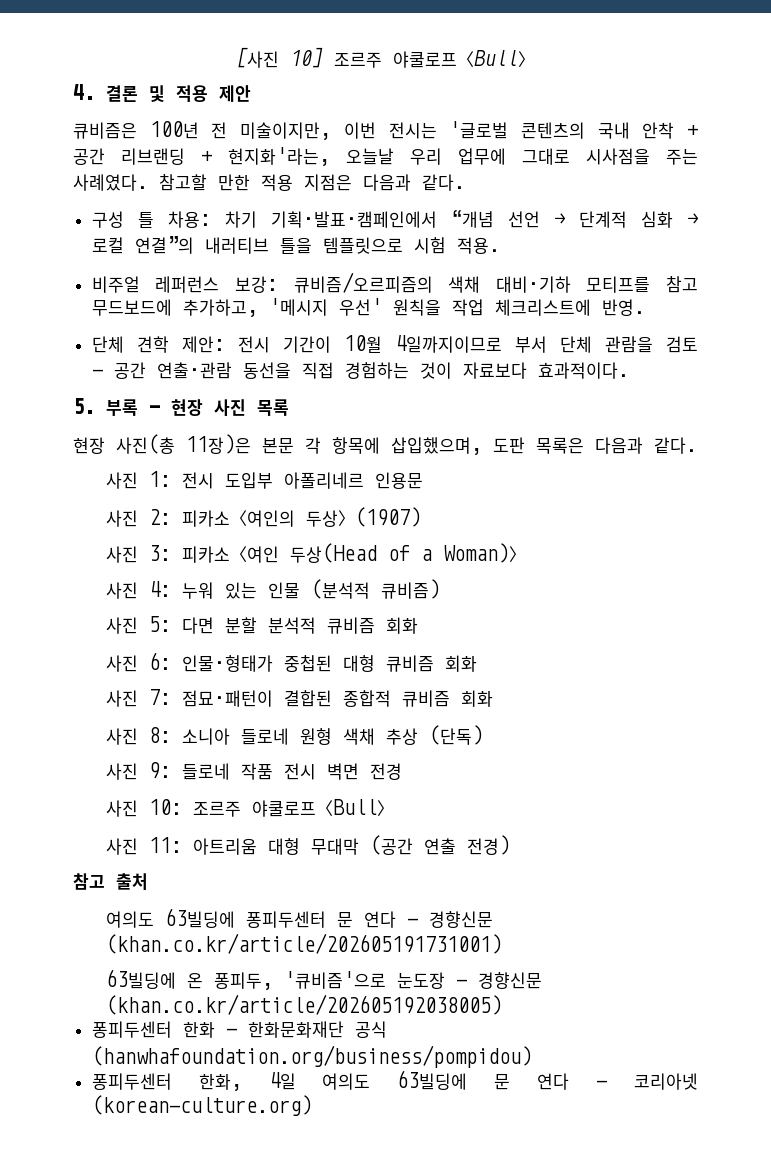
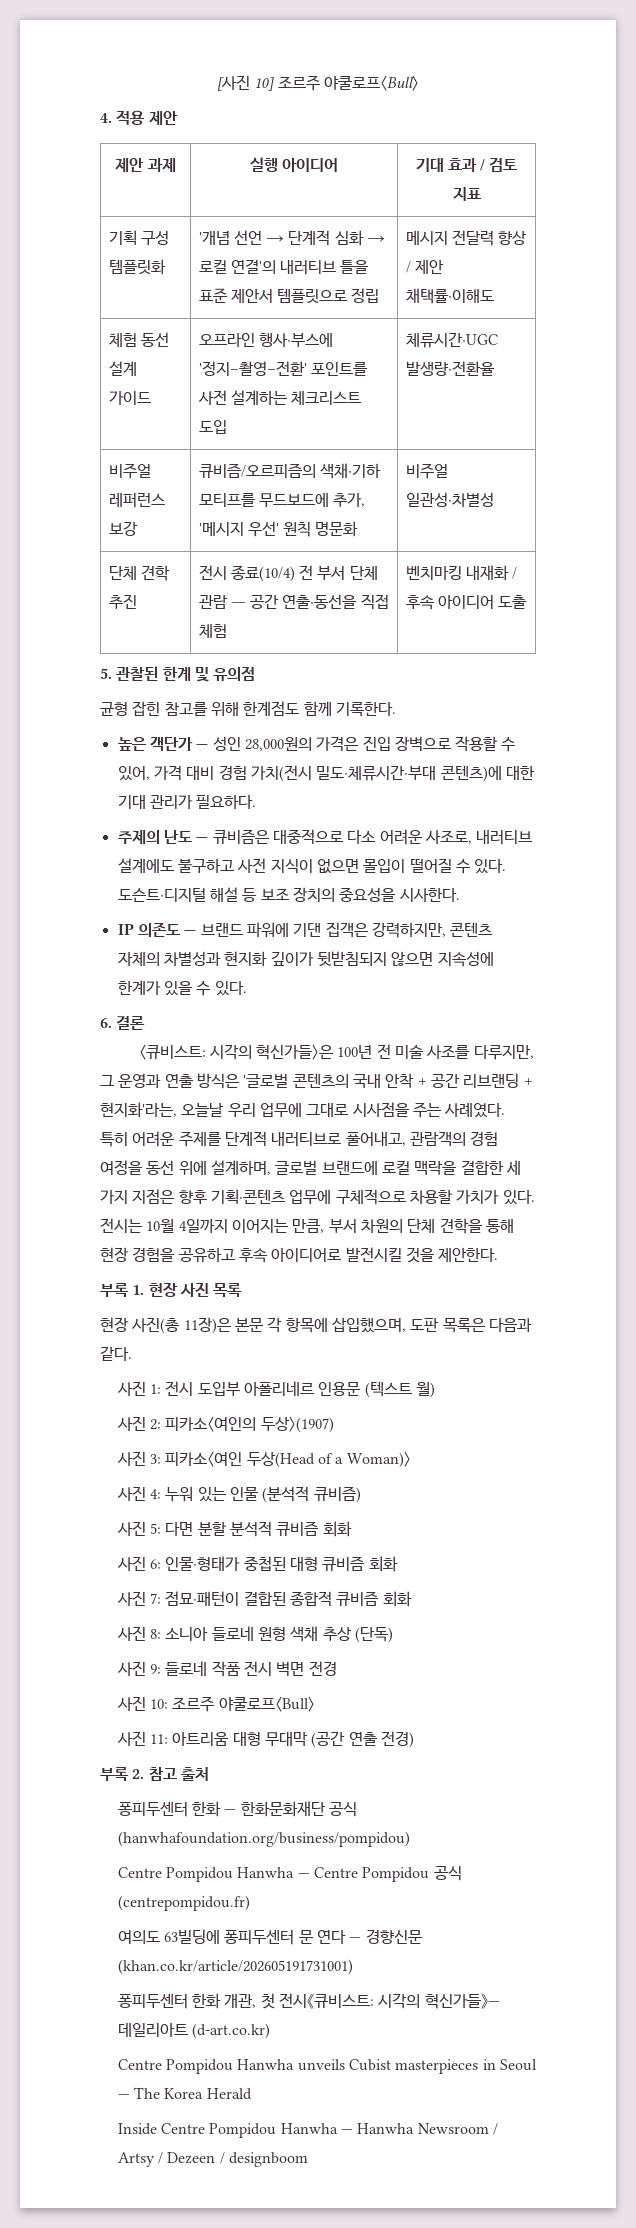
[106,85,165,102] 결론 및 -> (112, 118) none
[73,121,437,140] // 큐비즘은 100년 전 미술이지만, 이번 전시는 -> [115,158,176,172] [249,157,339,172] [415,157,518,172] [452,187,481,201] [108,230,169,245] [108,259,166,275] [198,230,386,246] [198,259,370,275] [198,288,380,304] [405,230,528,246] [405,259,444,274] [405,288,494,304] [108,332,169,347] [108,361,137,376] [108,391,151,405] [198,332,333,347] [198,361,368,376] [197,390,362,405] [198,420,227,434] [405,332,498,348] [405,361,495,376] [108,463,151,479] [108,492,165,508] [108,521,138,536] [198,463,381,479] [198,493,366,507] [198,521,359,537] [405,463,448,479] [405,492,494,507] [108,565,170,581] [108,594,137,609] [198,565,378,582] [198,594,389,610] [198,624,227,638] [405,565,518,581] [405,595,528,610] [100,666,256,682] [100,701,396,717] [117,736,516,752] [117,765,535,782] [117,794,257,809] [117,829,533,845] [117,858,507,874] [117,887,460,902] [117,922,493,938] [117,951,494,967] [117,980,247,996] [100,1016,146,1030] [138,1044,534,1060] [100,1073,240,1089] // 제안 과제 | 실행 아이디어 | 기대 효과 / 검토 지표 // 기획 구성 템플릿화 | '개념 선언 → 단계적 심화 → 로컬 연결'의 내러티브 틀을 표준 제안서 템플릿으로 정립 | 메시지 전달력 향상 / 제안 채택률·이해도 // 체험 동선 설계 가이드 | 오프라인 행사·부스에 '정지–촬영–전환' 포인트를 사전 설계하는 체크리스트 도입 | 체류시간·UGC 발생량·전환율 // 비주얼 레퍼런스 보강 | 큐비즘/오르피즘의 색채·기하 모티프를 무드보드에 추가, '메시지 우선' 원칙 명문화 | 비주얼 일관성·차별성 // 단체 견학 추진 | 전시 종료(10/4) 전 부서 단체 관람 ― 공간 연출·동선을 직접 체험 | 벤치마킹 내재화 / 후속 아이디어 도출 // 5. 관찰된 한계 및 유의점 // 균형 잡힌 참고를 위해 한계점도 함께 기록한다. // 높은 객단가 — 성인 28,000원의 가격은 진입 장벽으로 작용할 수 있어, 가격 대비 경험 가치(전시 밀도·체류시간·부대 콘텐츠)에 대한 기대 관리가 필요하다. // 주제의 난도 — 큐비즘은 대중적으로 다소 어려운 사조로, 내러티브 설계에도 불구하고 사전 지식이 없으면 몰입이 떨어질 수 있다. 도슨트·디지털 해설 등 보조 장치의 중요성을 시사한다. // IP 의존도 — 브랜드 파워에 기댄 집객은 강력하지만, 콘텐츠 자체의 차별성과 현지화 깊이가 뒷받침되지 않으면 지속성에 한계가 있을 수 있다. // 6. 결론 // 〈큐비스트: 시각의 혁신가들〉은 100년 전 미술 사조를 다루지만, 그 운영과 연출 방식은
[159,174,465,191] [91,210,698,228] [91,236,500,254] [91,272,698,293] [91,298,645,317] [91,335,698,353] [91,362,629,379] [73,398,160,416] 참고할 만한 적용 지점은 다음과 같다. // 구성 틀 차용: 차기 기획·발표·캠페인에서 “개념 선언 → 단계적 심화 → 로컬 연결”의 내러티브 틀을 템플릿으로 시험 적용. // 비주얼 레퍼런스 보강: 큐비즘/오르피즘의 색채 대비·기하 모티프를 참고 무드보드에 추가하고, '메시지 우선' 원칙을 작업 체크리스트에 반영. // 단체 견학 제안: 전시 기간이 10월 4일까지이므로 부서 단체 관람을 검토 ― 공간 연출·관람 동선을 직접 경험하는 것이 자료보다 효과적이다. // 5. 부록 ― -> [100,1131,499,1147] [100,1160,521,1175] [100,1189,535,1205] [100,1218,514,1234] [100,1247,499,1263] [100,1283,145,1297] 특히 어려운 주제를 단계적 내러티브로 풀어내고, 관람객의 경험 여정을 동선 위에 설계하며, 글로벌 브랜드에 로컬 맥락을 결합한 세 가지 지점은 향후 기획·콘텐츠 업무에 구체적으로 차용할 가치가 있다. 전시는 10월 4일까지 이어지는 만큼, 부서 차원의 단체 견학을 통해 현장 경험을 공유하고 후속 아이디어로 발전시킬 것을 제안한다. // 부록 1.
(424, 480) none -> [364,1381,435,1398] (텍스트 월)
(511, 845) none -> [100,1767,145,1781] 부록 2.
(148, 881) none -> [117,1801,358,1817] [117,1831,410,1847] [117,1866,462,1882] [117,1895,250,1911] // 퐁피두센터 한화 — 한화문화재단 공식 (hanwhafoundation.org/business/pompidou) // Centre Pompidou Hanwha — Centre Pompidou 공식 (centrepompidou.fr)
[106,969,543,990] [106,994,503,1015] [91,1021,387,1038] [91,1045,532,1068] [91,1070,699,1091] [91,1095,312,1116] 63빌딩에 온 퐁피두, '큐비즘'으로 눈도장 — 경향신문 (khan.co.kr/article/202605192038005) // 퐁피두센터 한화 — 한화문화재단 공식 (hanwhafoundation.org/business/pompidou) // 퐁피두센터 한화, 4일 여의도 63빌딩에 문 연다 — 코리아넷 (korean-culture.org) -> [117,1993,500,2009] [117,2023,271,2039] [117,2059,537,2074] [117,2087,252,2100] [117,2123,498,2138] [117,2152,309,2167] 퐁피두센터 한화 개관, 첫 전시《큐비스트: 시각의 혁신가들》— 데일리아트 (d-art.co.kr) // Centre Pompidou Hanwha unveils Cubist masterpieces in Seoul — The Korea Herald // Inside Centre Pompidou Hanwha — Hanwha Newsroom / Artsy / Dezeen / designboom

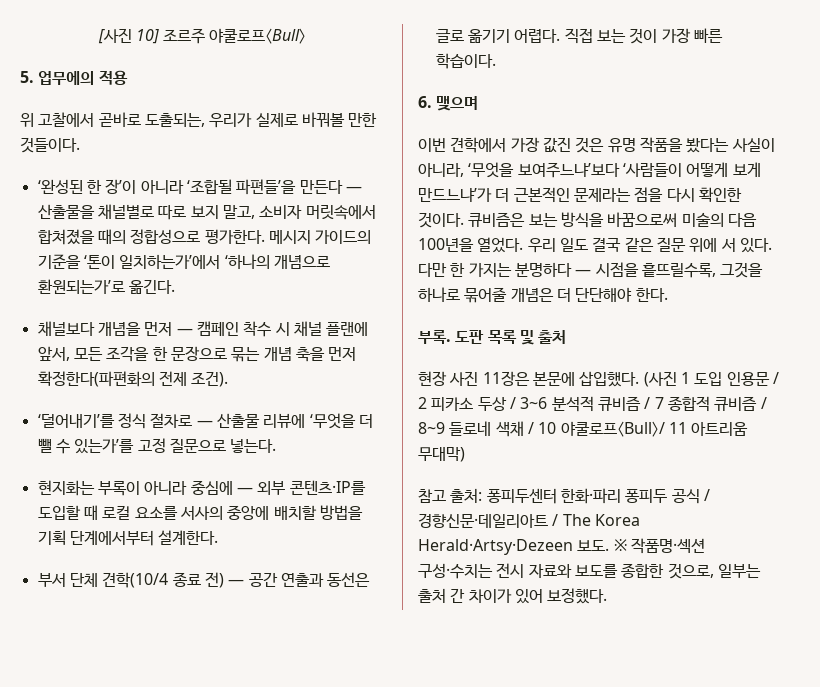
[100,113,112,123] 4. -> [20,71,95,85] 5. 업무에의
[148,111,178,125] [115,158,176,172] [249,157,339,172] [415,157,518,172] [452,187,481,201] [108,230,169,245] [108,259,166,275] [198,230,386,246] [198,259,370,275] [198,288,380,304] [405,230,528,246] [405,259,444,274] [405,288,494,304] [108,332,169,347] [108,361,137,376] [108,391,151,405] [198,332,333,347] [198,361,368,376] [197,390,362,405] [198,420,227,434] [405,332,498,348] [405,361,495,376] [108,463,151,479] [108,492,165,508] [108,521,138,536] [198,463,381,479] [198,493,366,507] [198,521,359,537] [405,463,448,479] [405,492,494,507] [108,565,170,581] [108,594,137,609] [198,565,378,582] [198,594,389,610] [198,624,227,638] [405,565,518,581] [405,595,528,610] [100,666,256,682] [100,701,396,717] [117,736,516,752] [117,765,535,782] [117,794,257,809] [117,829,533,845] [117,858,507,874] [117,887,460,902] [117,922,493,938] [117,951,494,967] [117,980,247,996] [100,1016,146,1030] [138,1044,534,1060] [100,1073,533,1089] [100,1102,506,1118] [100,1131,499,1147] [100,1160,521,1175] [100,1189,535,1205] [100,1218,514,1234] [100,1247,499,1263] [100,1282,243,1297] [100,1317,532,1334] [100,1346,132,1361] [116,1381,435,1398] [116,1416,334,1433] [116,1451,411,1468] [116,1486,361,1503] [116,1521,352,1537] [116,1556,398,1572] [116,1591,412,1607] [116,1626,393,1643] [116,1661,337,1677] [116,1696,315,1712] [116,1731,414,1748] [100,1767,209,1781] [117,1801,358,1817] [117,1831,410,1847] [117,1866,462,1882] [117,1895,250,1911] [117,1929,423,1945] [117,1959,353,1975] [117,1993,500,2009] [117,2023,271,2039] [117,2059,537,2074] [117,2087,252,2100] [117,2123,498,2138] [117,2152,309,2167] 제안 // 제안 과제 | 실행 아이디어 | 기대 효과 / 검토 지표 // 기획 구성 템플릿화 | '개념 선언 → 단계적 심화 → 로컬 연결'의 내러티브 틀을 표준 제안서 템플릿으로 정립 | 메시지 전달력 향상 / 제안 채택률·이해도 // 체험 동선 설계 가이드 | 오프라인 행사·부스에 '정지–촬영–전환' 포인트를 사전 설계하는 체크리스트 도입 | 체류시간·UGC 발생량·전환율 // 비주얼 레퍼런스 보강 | 큐비즘/오르피즘의 색채·기하 모티프를 무드보드에 추가, '메시지 우선' 원칙 명문화 | 비주얼 일관성·차별성 // 단체 견학 추진 | 전시 종료(10/4) 전 부서 단체 관람 ― 공간 연출·동선을 직접 체험 | 벤치마킹 내재화 / 후속 아이디어 도출 // 5. 관찰된 한계 및 유의점 // 균형 잡힌 참고를 위해 한계점도 함께 기록한다. // 높은 객단가 — 성인 28,000원의 가격은 진입 장벽으로 작용할 수 있어, 가격 대비 경험 가치(전시 밀도·체류시간·부대 콘텐츠)에 대한 기대 관리가 필요하다. // 주제의 난도 — 큐비즘은 대중적으로 다소 어려운 사조로, 내러티브 설계에도 불구하고 사전 지식이 없으면 몰입이 떨어질 수 있다. 도슨트·디지털 해설 등 보조 장치의 중요성을 시사한다. // IP 의존도 — 브랜드 파워에 기댄 집객은 강력하지만, 콘텐츠 자체의 차별성과 현지화 깊이가 뒷받침되지 않으면 지속성에 한계가 있을 수 있다. // 6. 결론 // 〈큐비스트: 시각의 혁신가들〉은 100년 전 미술 사조를 다루지만, 그 운영과 연출 방식은 '글로벌 콘텐츠의 국내 안착 + 공간 리브랜딩 + 현지화'라는, 오늘날 우리 업무에 그대로 시사점을 주는 사례였다. 특히 어려운 주제를 단계적 내러티브로 풀어내고, 관람객의 경험 여정을 동선 위에 설계하며, 글로벌 브랜드에 로컬 맥락을 결합한 세 가지 지점은 향후 기획·콘텐츠 업무에 구체적으로 차용할 가치가 있다. 전시는 10월 4일까지 이어지는 만큼, 부서 차원의 단체 견학을 통해 현장 경험을 공유하고 후속 아이디어로 발전시킬 것을 제안한다. // 부록 1. 현장 사진 목록 // 현장 사진(총 11장)은 본문 각 항목에 삽입했으며, 도판 목록은 다음과 같다. // 사진 1: 전시 도입부 아폴리네르 인용문 (텍스트 월) // 사진 2: 피카소〈여인의 두상〉(1907) // 사진 3: 피카소〈여인 두상(Head of a Woman)〉 // 사진 4: 누워 있는 인물 (분석적 큐비즘) // 사진 5: 다면 분할 분석적 큐비즘 회화 // 사진 6: 인물·형태가 중첩된 대형 큐비즘 회화 // 사진 7: 점묘·패턴이 결합된 종합적 큐비즘 회화 // 사진 8: 소니아 들로네 원형 색채 추상 (단독) // 사진 9: 들로네 작품 전시 벽면 전경 // 사진 10: 조르주 야쿨로프〈Bull〉 // 사진 11: 아트리움 대형 무대막 (공간 연출 전경) // 부록 2. 참고 출처 // 퐁피두센터 한화 — 한화문화재단 공식 (hanwhafoundation.org/business/pompidou) // Centre Pompidou Hanwha — Centre Pompidou 공식 (centrepompidou.fr) // 여의도 63빌딩에 퐁피두센터 문 연다 — 경향신문 (khan.co.kr/article/202605191731001) // 퐁피두센터 한화 개관, 첫 전시《큐비스트: 시각의 혁신가들》— 데일리아트 (d-art.co.kr) // Centre Pompidou Hanwha unveils Cubist masterpieces in Seoul — The Korea Herald // Inside Centre Pompidou Hanwha — Hanwha Newsroom / Artsy / Dezeen / designboom -> [20,112,378,128] [20,137,80,153] [37,179,362,195] [37,204,376,220] [37,229,372,245] [37,254,330,269] [37,279,175,294] [37,321,369,337] [37,346,357,362] [37,371,229,387] [37,413,373,429] [37,438,277,454] [37,480,366,496] [37,505,363,520] [37,530,219,546] [37,572,371,588] [435,28,723,44] [435,53,496,69] [418,96,479,111] [418,137,775,153] [418,162,761,178] [418,187,742,203] [418,212,757,228] [418,237,772,253] [418,262,764,278] [418,287,668,303] [418,330,567,345] [418,371,779,387] [418,396,767,412] [418,421,749,437] [418,447,465,462] [418,488,710,504] [418,513,640,528] [418,538,705,555] [418,563,761,579] [418,588,608,604] // 위 고찰에서 곧바로 도출되는, 우리가 실제로 바꿔볼 만한 것들이다. // ‘완성된 한 장’이 아니라 ‘조합될 파편들’을 만든다 ― 산출물을 채널별로 따로 보지 말고, 소비자 머릿속에서 합쳐졌을 때의 정합성으로 평가한다. 메시지 가이드의 기준을 ‘톤이 일치하는가’에서 ‘하나의 개념으로 환원되는가’로 옮긴다. // 채널보다 개념을 먼저 ― 캠페인 착수 시 채널 플랜에 앞서, 모든 조각을 한 문장으로 묶는 개념 축을 먼저 확정한다(파편화의 전제 조건). // ‘덜어내기’를 정식 절차로 ― 산출물 리뷰에 ‘무엇을 더 뺄 수 있는가’를 고정 질문으로 넣는다. // 현지화는 부록이 아니라 중심에 ― 외부 콘텐츠·IP를 도입할 때 로컬 요소를 서사의 중앙에 배치할 방법을 기획 단계에서부터 설계한다. // 부서 단체 견학(10/4 종료 전) ― 공간 연출과 동선은 글로 옮기기 어렵다. 직접 보는 것이 가장 빠른 학습이다. // 6. 맺으며 // 이번 견학에서 가장 값진 것은 유명 작품을 봤다는 사실이 아니라, ‘무엇을 보여주느냐’보다 ‘사람들이 어떻게 보게 만드느냐’가 더 근본적인 문제라는 점을 다시 확인한 것이다. 큐비즘은 보는 방식을 바꿈으로써 미술의 다음 100년을 열었다. 우리 일도 결국 같은 질문 위에 서 있다. 다만 한 가지는 분명하다 ― 시점을 흩뜨릴수록, 그것을 하나로 묶어줄 개념은 더 단단해야 한다. // 부록. 도판 목록 및 출처 // 현장 사진 11장은 본문에 삽입했다. (사진 1 도입 인용문 / 2 피카소 두상 / 3~6 분석적 큐비즘 / 7 종합적 큐비즘 / 8~9 들로네 색채 / 10 야쿨로프〈Bull〉/ 11 아트리움 무대막) // 참고 출처: 퐁피두센터 한화·파리 퐁피두 공식 / 경향신문·데일리아트 / The Korea Herald·Artsy·Dezeen 보도. ※ 작품명·섹션 구성·수치는 전시 자료와 보도를 종합한 것으로, 일부는 출처 간 차이가 있어 보정했다.

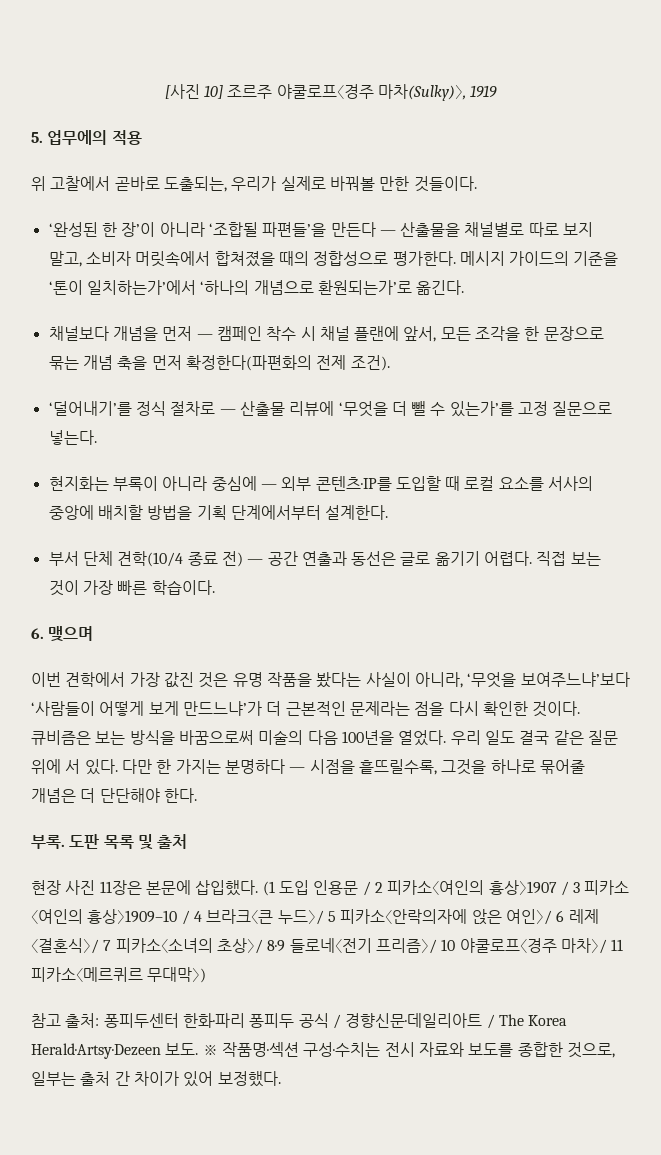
[272,28,307,44] Bull〉 -> [343,84,498,101] 경주 마차(Sulky)〉, 1919
[643,371,690,387] (사진 1 -> [262,881,275,896] (1
[477,396,767,412] [418,421,524,437] 두상 / 3~6 분석적 큐비즘 / 7 종합적 큐비즘 / 8~9 들로네 색채 -> [432,880,630,896] [31,909,599,925] [31,938,429,954] 〈여인의 흉상〉1907 / 3 피카소〈여인의 흉상〉1909–10 / 4 브라크〈큰 누드〉/ 5 피카소〈안락의자에 앉은 여인〉/ 6 레제〈결혼식〉/ 7 피카소〈소녀의 초상〉/ 8·9 들로네〈전기 프리즘〉
[623,422,652,434] Bull -> [526,938,591,953] 경주 마차
[691,422,749,436] [418,447,465,462] 아트리움 무대막) -> [31,967,207,983] 피카소〈메르퀴르 무대막〉)

